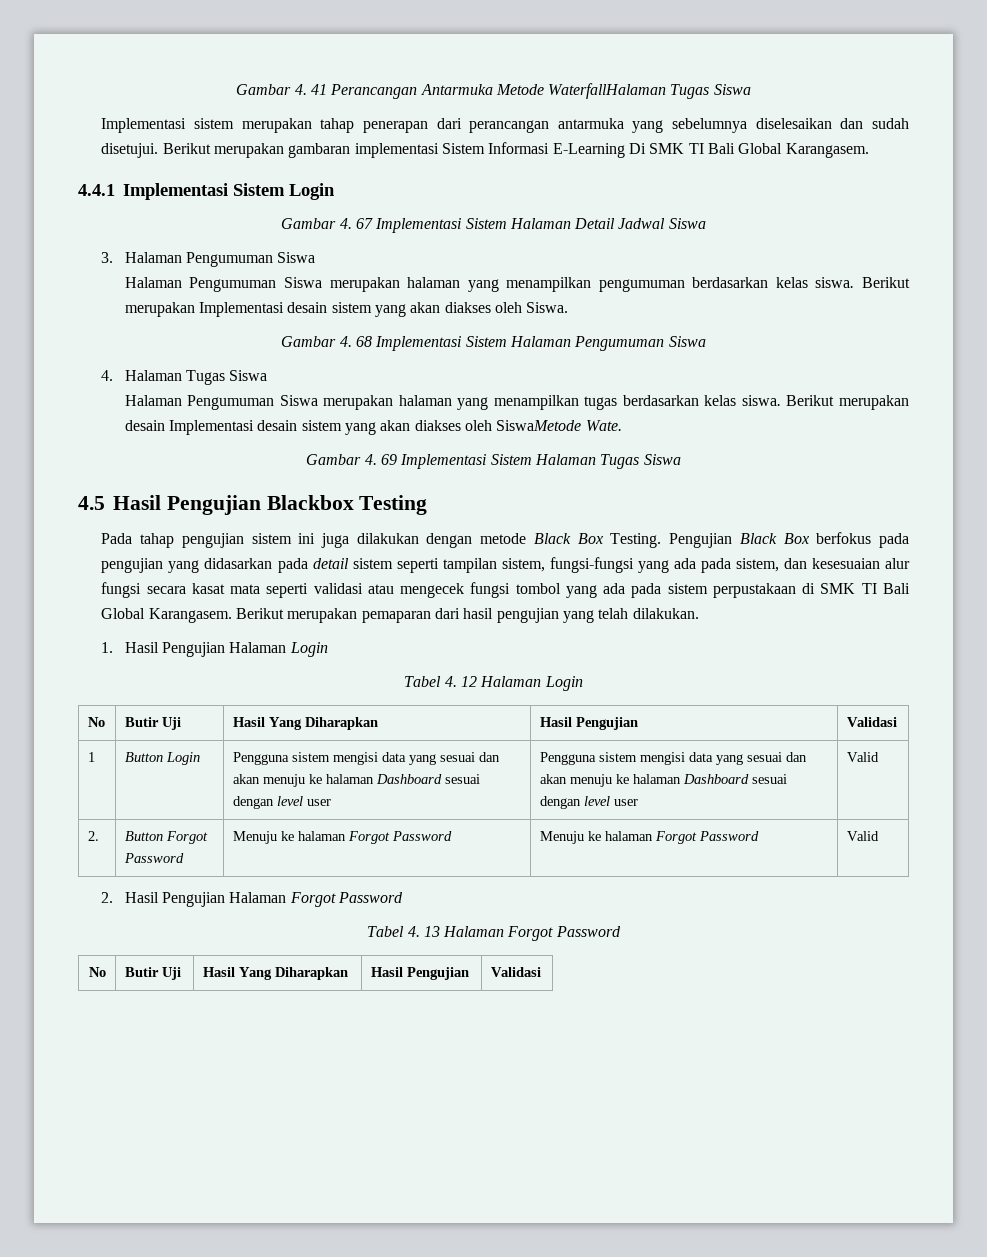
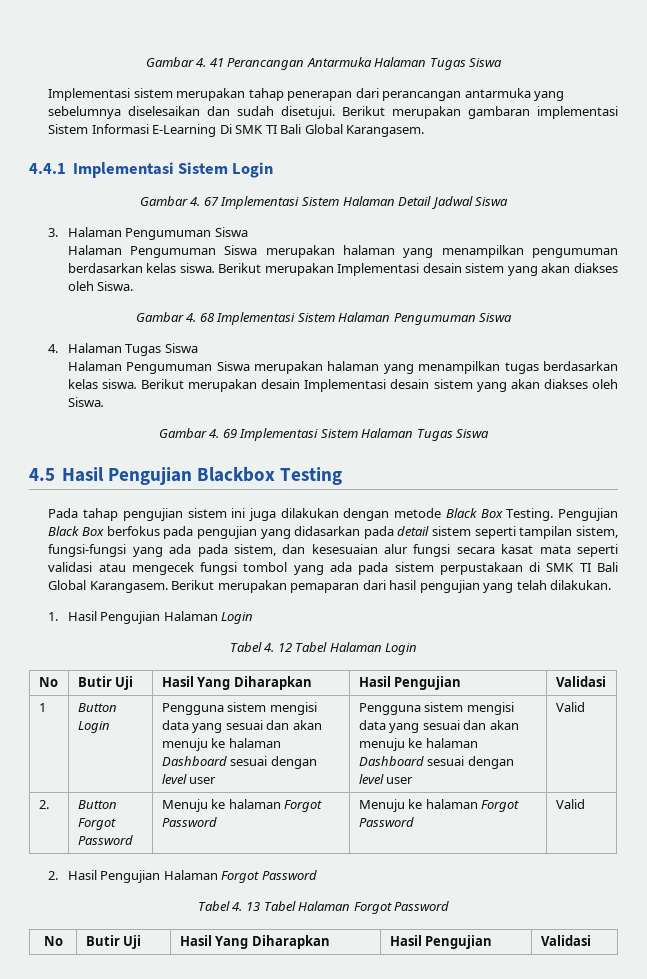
[495,83,667,99] Metode WaterfallHalaman -> [374,57,427,67] Halaman
[496,420,622,431] SiswaMetode Wate. -> [67,397,104,407] Siswa.
(477, 681) none -> [295,642,328,652] Tabel
(440, 931) none -> [263,901,296,911] Tabel

